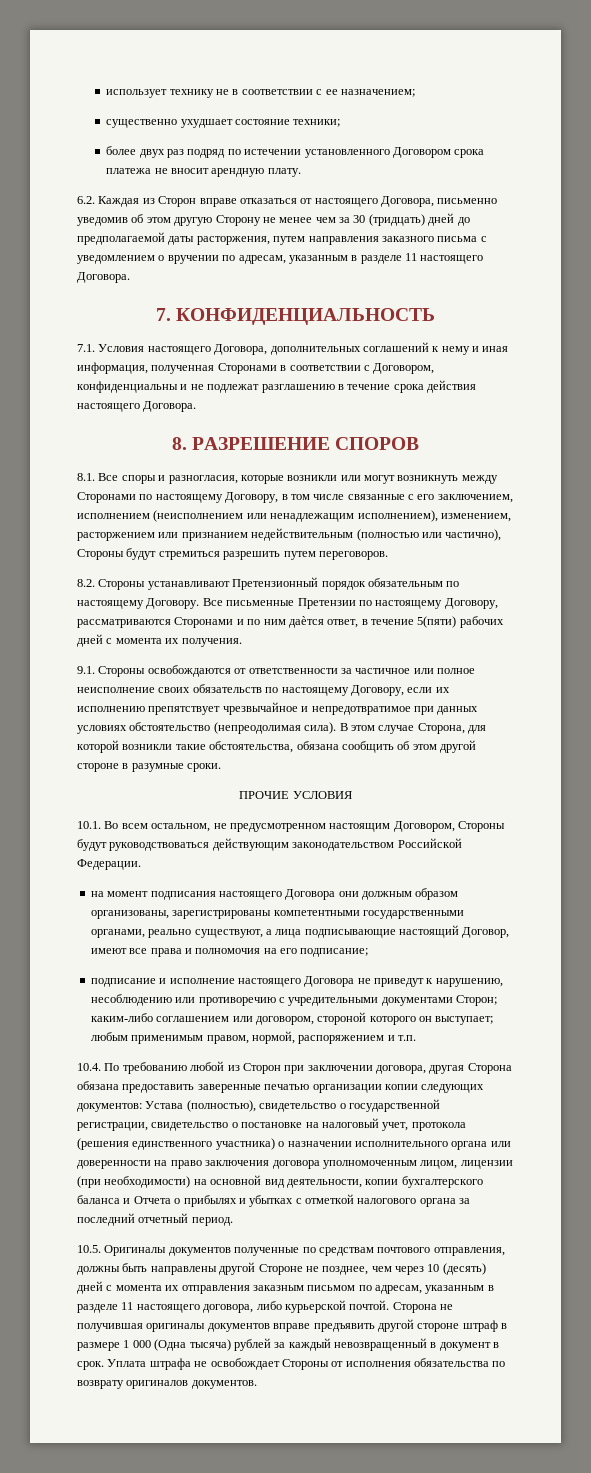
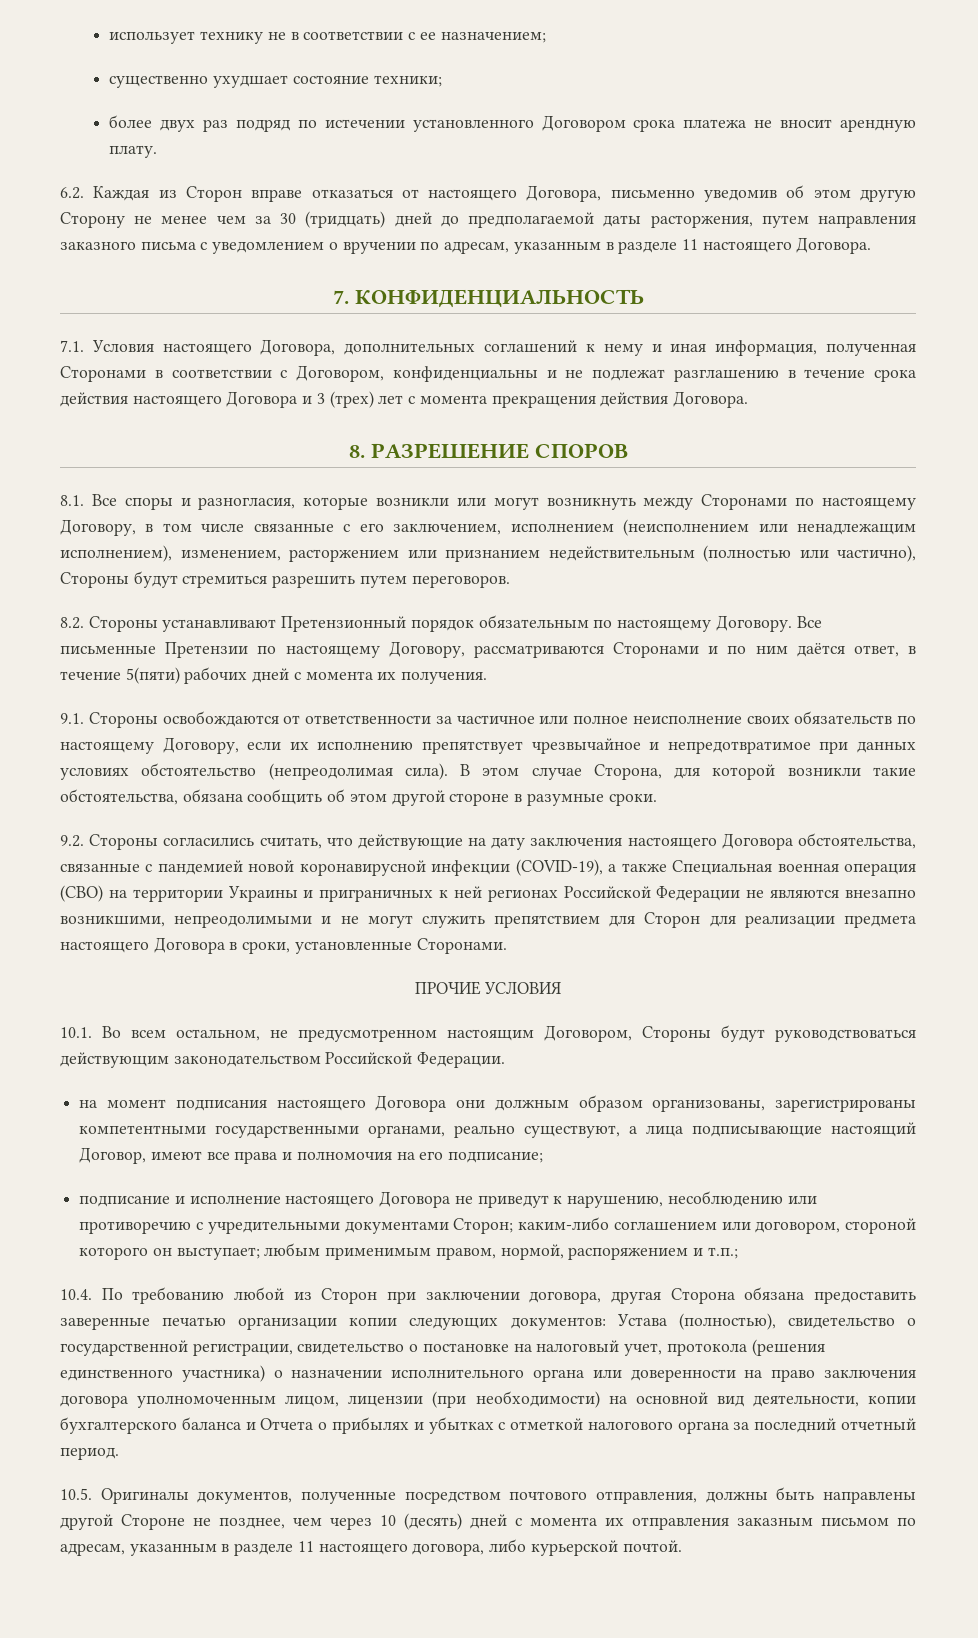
(140, 407) none -> [226,391,669,408] Договора и 3 (трех) лет с момента прекращения действия
[288,616,324,628] даѐтся -> [796,643,845,657] даётся
(222, 767) none -> [60,833,917,850] [60,859,917,876] [60,885,916,902] [60,912,916,928] [60,937,507,954] // 9.2. Стороны согласились считать, что действующие на дату заключения настоящего Договора обстоятельства, связанные с пандемией новой коронавирусной инфекции (COVID-19), а также Специальная военная операция (СВО) на территории Украины и приграничных к ней регионах Российской Федерации не являются внезапно возникшими, непреодолимыми и не могут служить препятствием для Сторон для реализации предмета настоящего Договора в сроки, установленные Сторонами.
[398,1035,416,1041] т.п. -> [707,1247,738,1259] т.п.;
[168,1247,374,1256] документов полученные по средствам -> [197,1491,501,1504] документов, полученные посредством
[392,1302,453,1313] [77,1319,507,1332] [77,1338,500,1351] [77,1358,506,1370] [77,1380,257,1389] Сторона не получившая оригиналы документов вправе предъявить другой стороне штраф в размере 1 000 (Одна тысяча) рублей за каждый невозвращенный в документ в срок. Уплата штрафа не освобождает Стороны от исполнения обязательства по возврату оригиналов документов. -> (682, 1546) none

